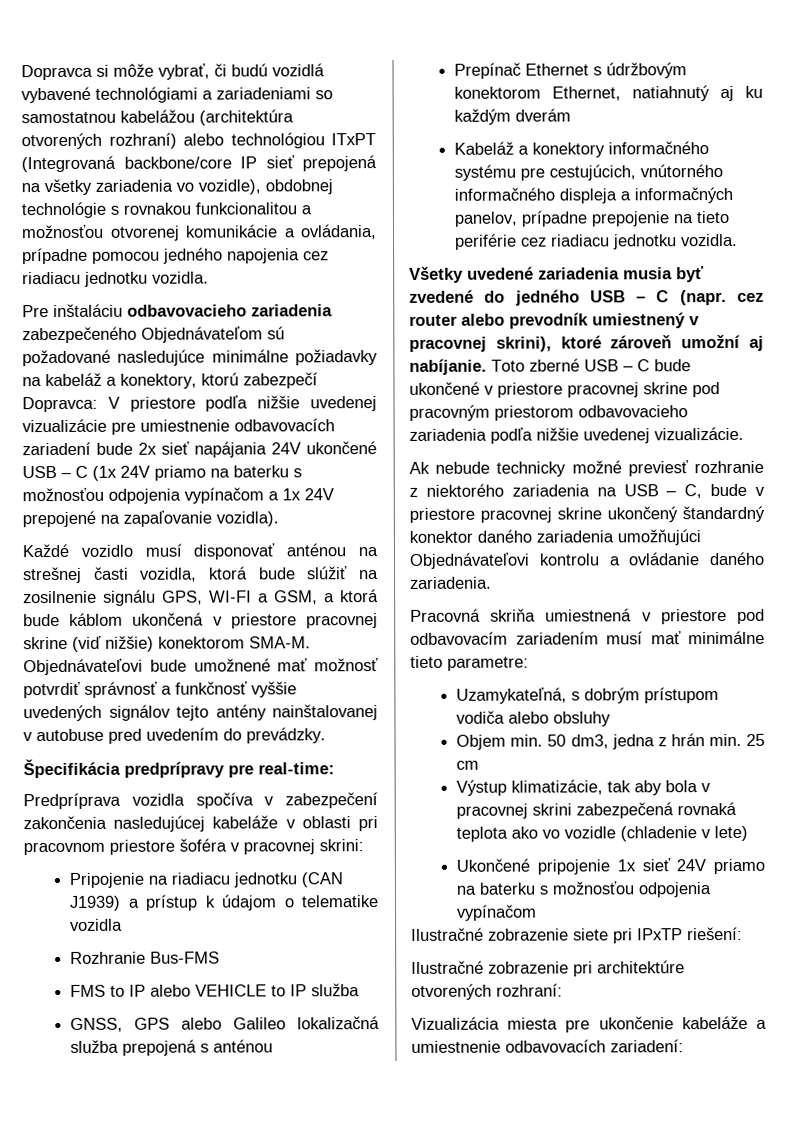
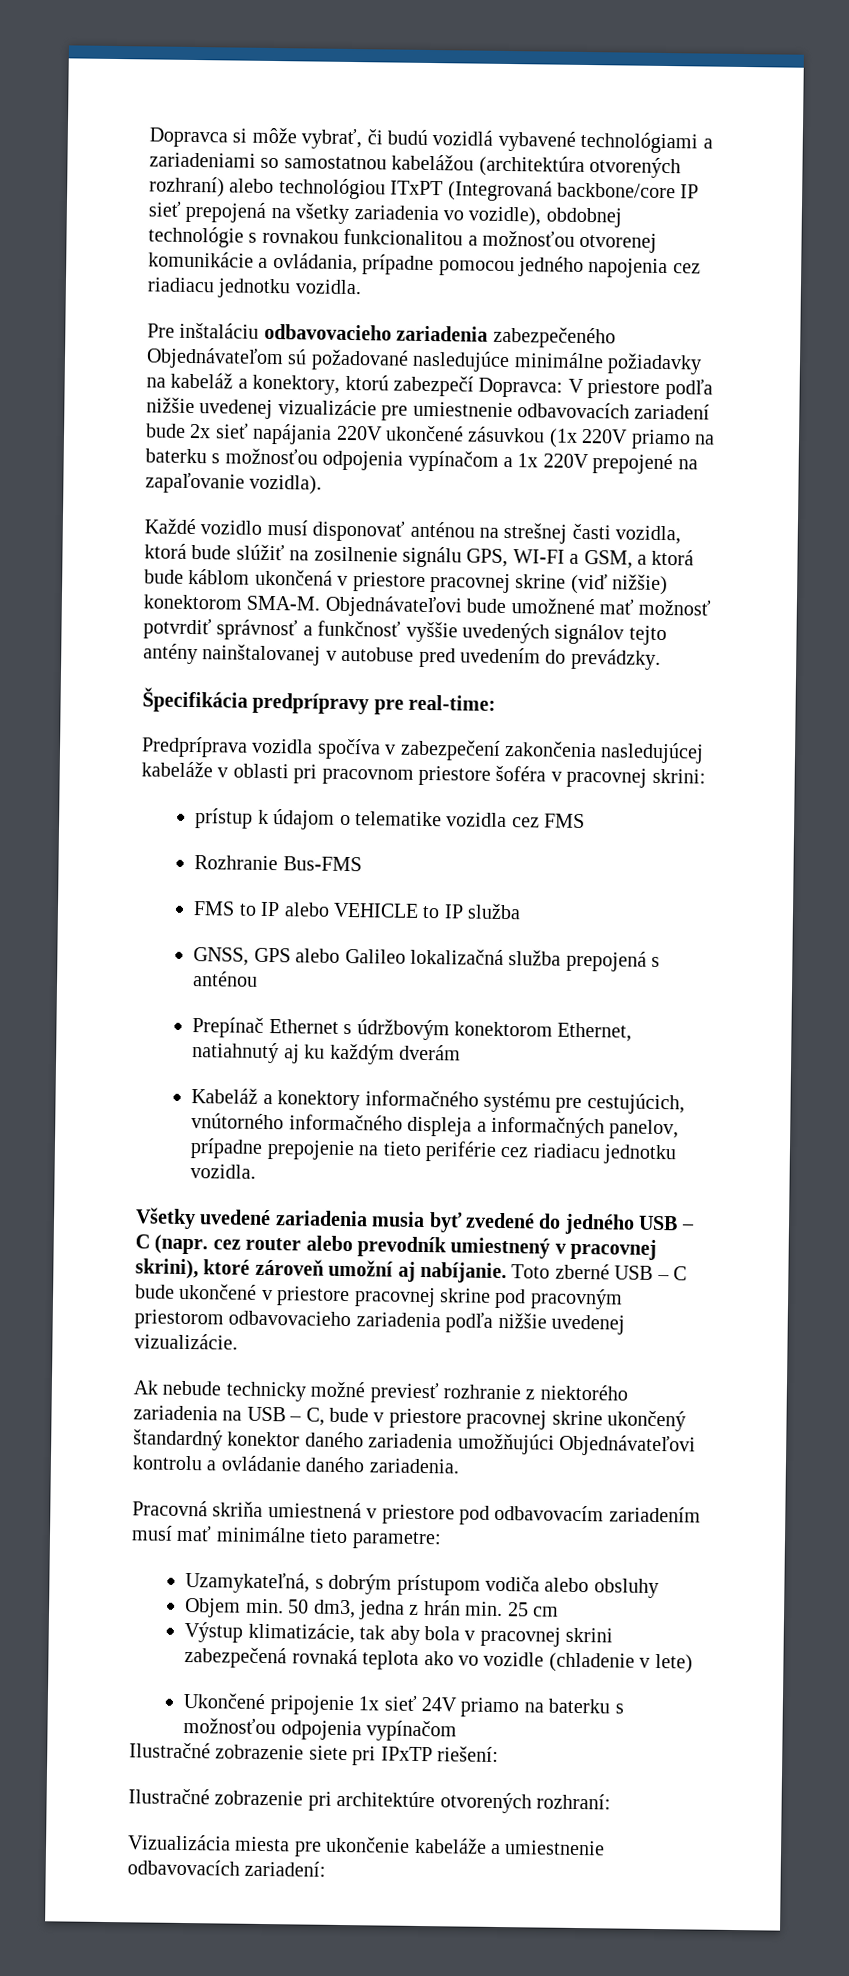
[271,441,377,455] [22,465,150,481] 24V ukončené USB – C (1x 24V -> [335,425,629,448] 220V ukončené zásuvkou (1x 220V
[304,488,334,501] 24V -> [542,453,589,469] 220V
[69,872,344,888] [69,895,140,911] Pripojenie na riadiacu jednotku (CAN J1939) a -> (706, 776) none
(124, 924) none -> [511,813,586,829] cez FMS

